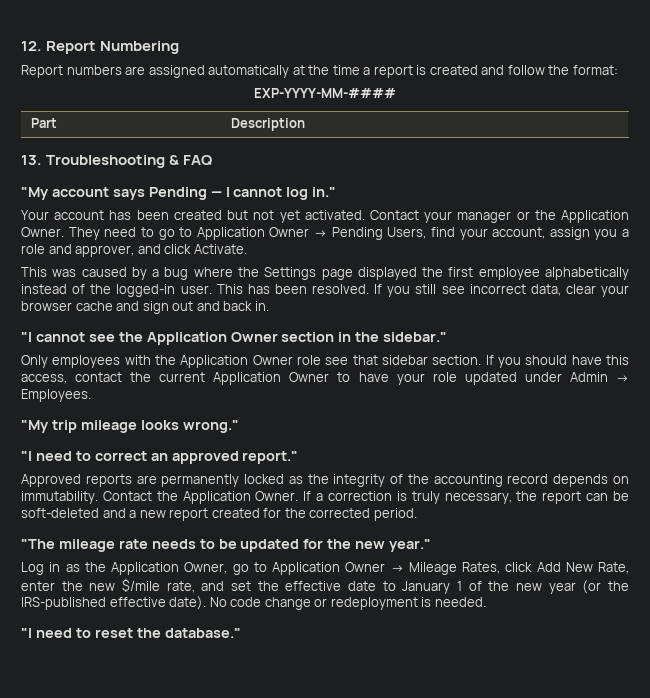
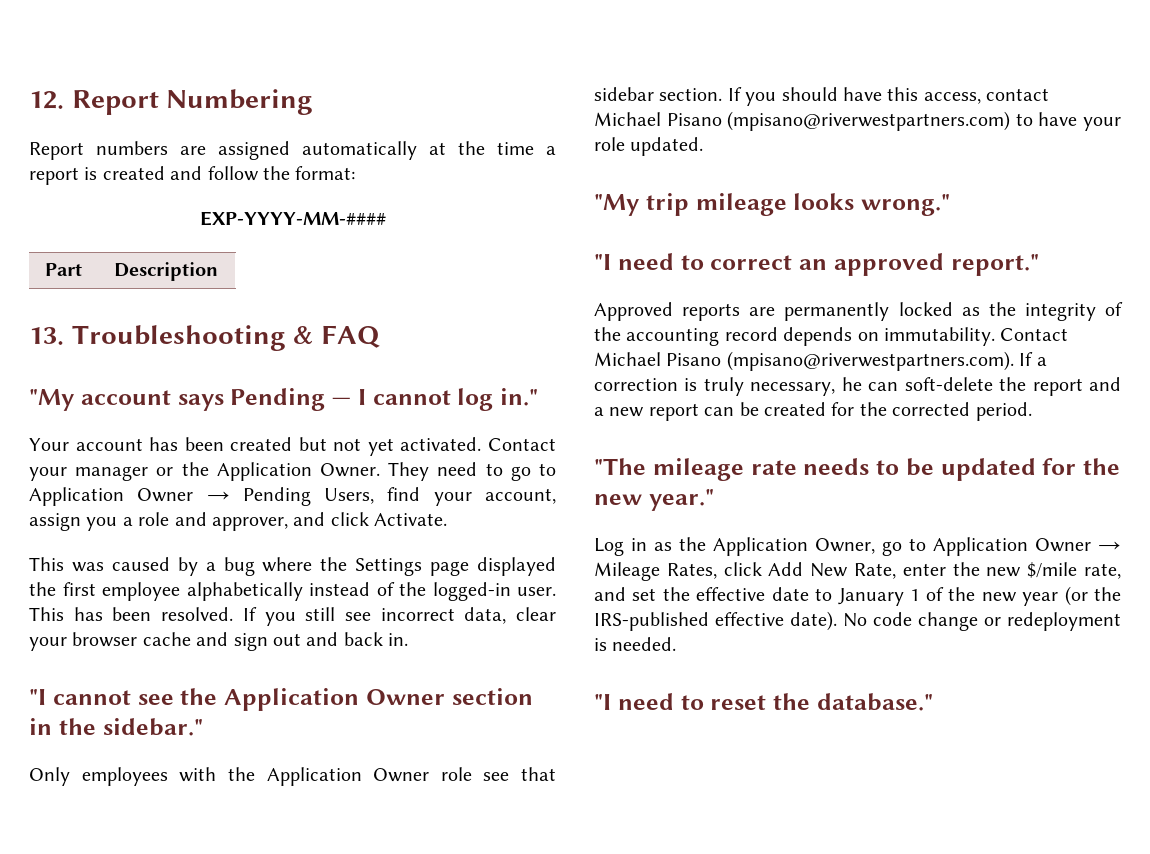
[130,372,630,385] [21,389,91,402] the current Application Owner to have your role updated under Admin → Employees. -> [594,111,1121,131] [594,137,704,156] Michael Pisano (mpisano@riverwestpartners.com) to have your role updated.
[156,491,299,504] the Application Owner. -> [594,351,1014,371] Michael Pisano (mpisano@riverwestpartners.com).
[516,491,629,504] [21,508,99,518] the report can be soft-deleted -> [841,377,1083,396] he can soft-delete the report
(209, 514) none -> [704,402,759,416] can be

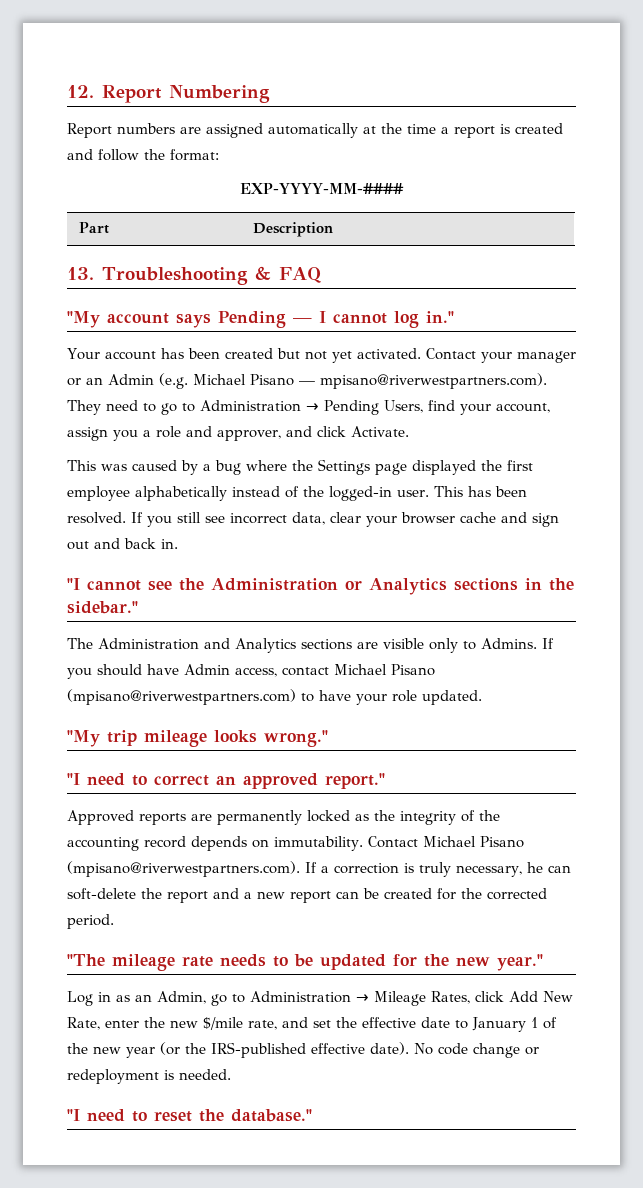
[181,462,380,481] the Application Owner. -> [86,373,547,389] an Admin (e.g. Michael Pisano — mpisano@riverwestpartners.com).
[29,487,194,506] Application Owner -> [200,400,301,412] Administration
[224,688,533,711] Application Owner section -> [211,578,518,595] Administration or Analytics sections
[29,767,556,786] [594,87,723,101] Only employees with the Application Owner role see that sidebar section. -> [67,638,537,653] The Administration and Analytics sections are visible only to Admins.
[887,87,919,101] this -> [184,664,230,675] Admin
[679,537,1091,556] the Application Owner, go to Application Owner -> [135,991,351,1006] an Admin, go to Administration

